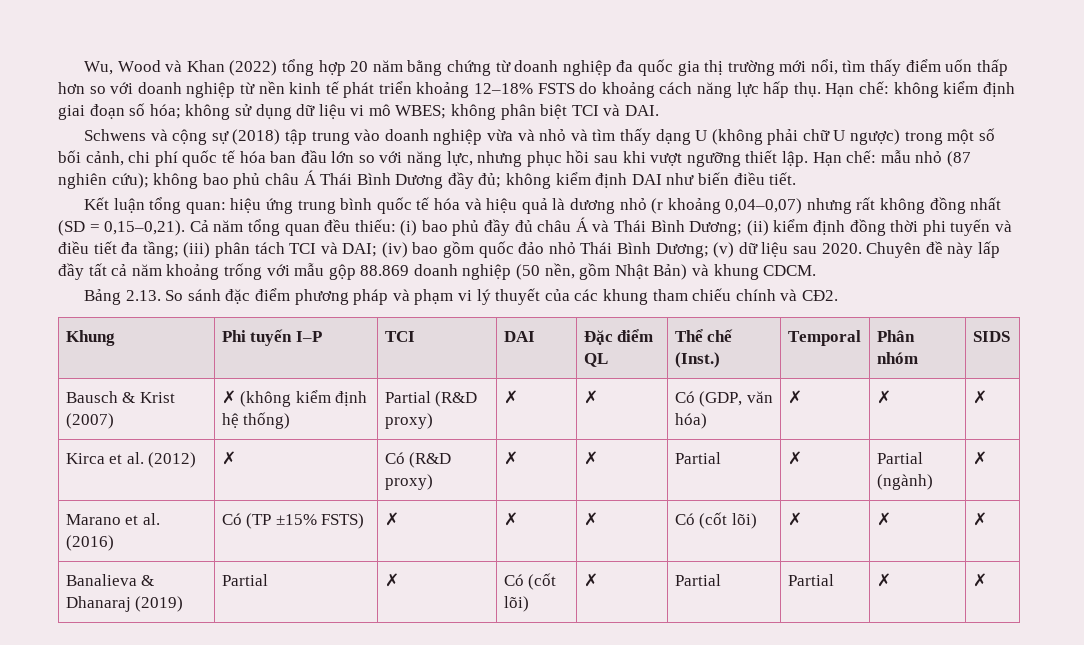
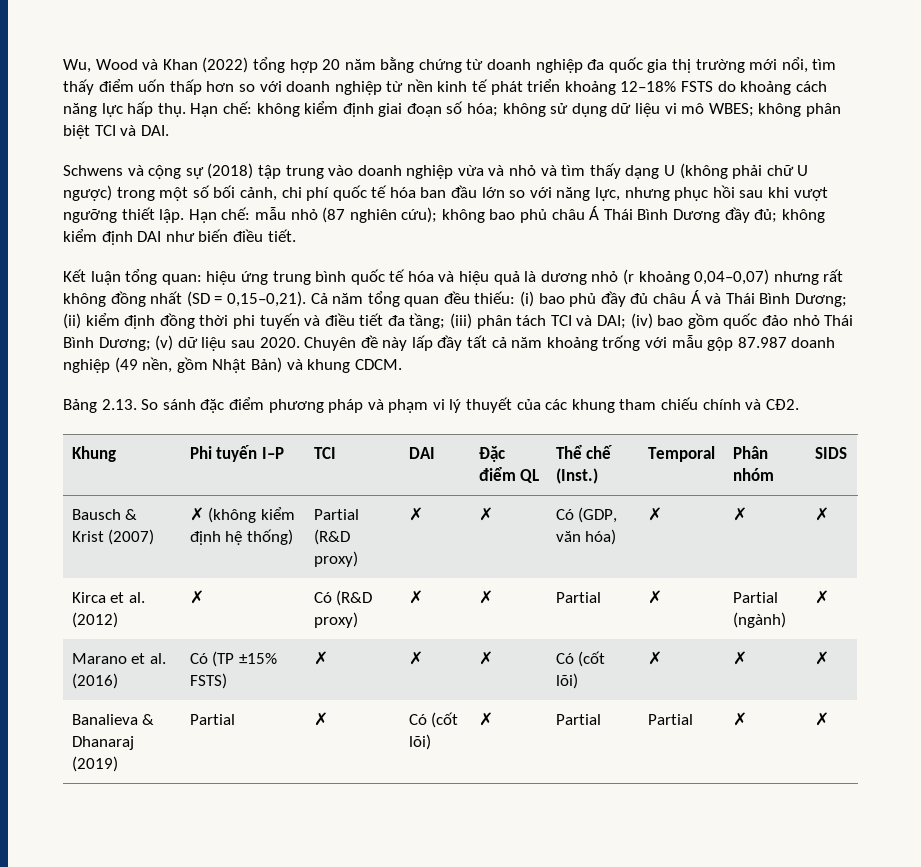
[360,264,541,280] 88.869 doanh nghiệp (50 -> [737,337,836,348] [63,357,138,373] 87.987 doanh nghiệp (49

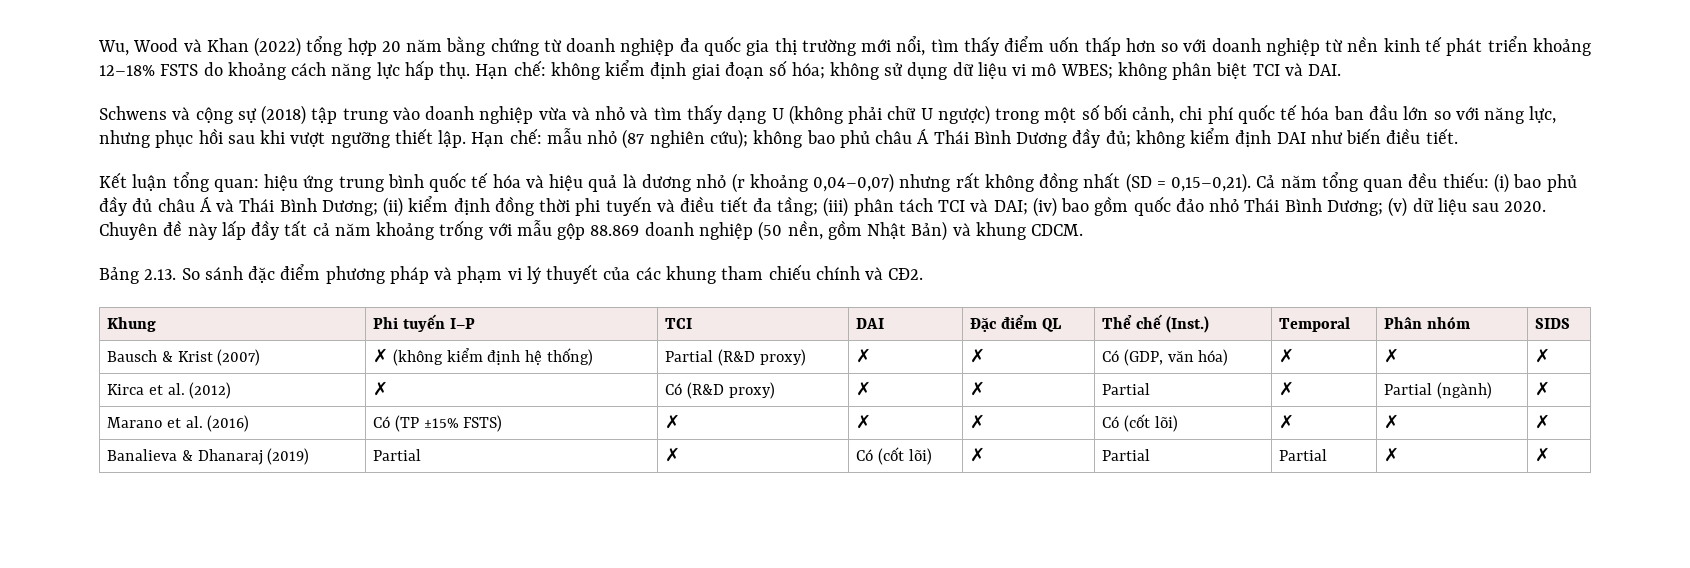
[737,337,836,348] [63,357,138,373] 87.987 doanh nghiệp (49 -> [590,221,783,241] 88.869 doanh nghiệp (50

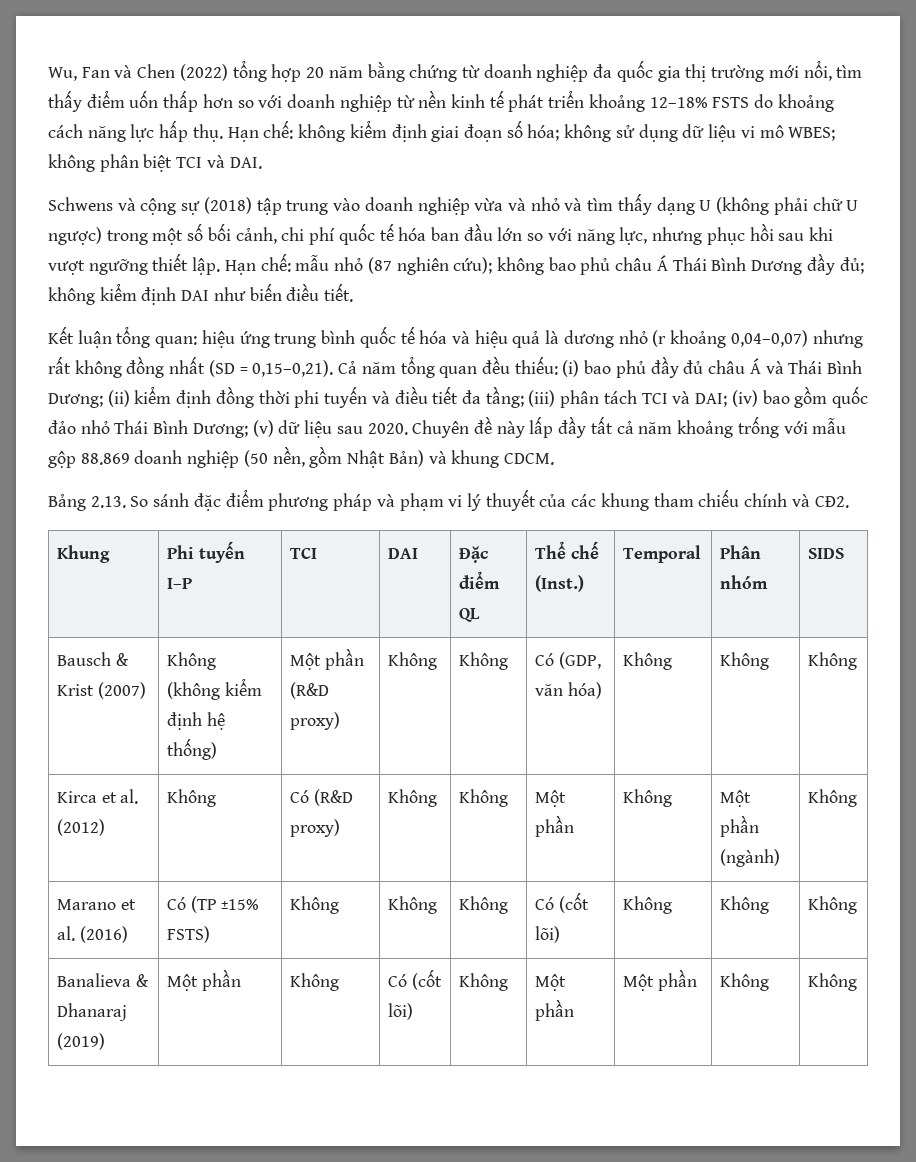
[133,38,249,52] Wood và Khan -> [81,64,176,78] Fan và Chen
[373,348,389,363] ✗ -> [166,652,216,670] Không
[665,349,806,366] [856,348,872,363] [970,348,986,363] Partial (R&D proxy) | ✗ | ✗ -> [289,648,364,670] [289,682,329,699] [289,712,340,730] [387,652,437,670] [458,652,508,670] Một phần (R&D proxy) | Không | Không
[1279,348,1295,363] [1384,348,1400,363] [1535,348,1551,363] ✗ | ✗ | ✗ -> [622,652,672,670] [719,652,769,670] [807,652,857,670] Không | Không | Không
[373,381,389,396] ✗ -> [166,789,216,807] Không
[856,381,872,396] [970,381,986,396] [1102,383,1151,395] [1279,381,1295,396] [1384,383,1433,395] ✗ | ✗ | Partial | ✗ | Partial -> [387,789,437,807] [458,789,508,807] [534,790,566,807] [534,815,574,837] [622,789,672,807] [719,790,751,807] [719,815,759,837] Không | Không | Một phần | Không | Một phần
[1535,381,1551,396] ✗ -> [807,789,857,807] Không
[665,414,681,429] [856,414,872,429] [970,414,986,429] [1102,414,1178,432] [1279,414,1295,429] [1384,414,1400,429] [1535,414,1551,429] ✗ | ✗ | ✗ | Có (cốt lõi) | ✗ | ✗ | ✗ -> [289,896,339,914] [387,896,437,914] [458,896,508,914] [534,892,589,913] [534,926,560,943] [622,896,672,914] [719,896,769,914] [807,896,857,914] Không | Không | Không | Có (cốt lõi) | Không | Không | Không
[373,449,422,461] [665,447,681,462] [856,447,932,465] [970,447,986,462] [1102,449,1151,461] [1279,449,1328,461] [1384,447,1400,462] [1535,447,1551,462] Partial | ✗ | Có (cốt lõi) | ✗ | Partial | Partial | ✗ | ✗ -> [166,969,241,991] [289,973,339,991] [387,969,442,990] [387,1003,413,1020] [458,973,508,991] [534,974,566,991] [534,999,574,1021] [622,969,697,991] [719,973,769,991] [807,973,857,991] Một phần | Không | Có (cốt lõi) | Không | Một phần | Một phần | Không | Không

